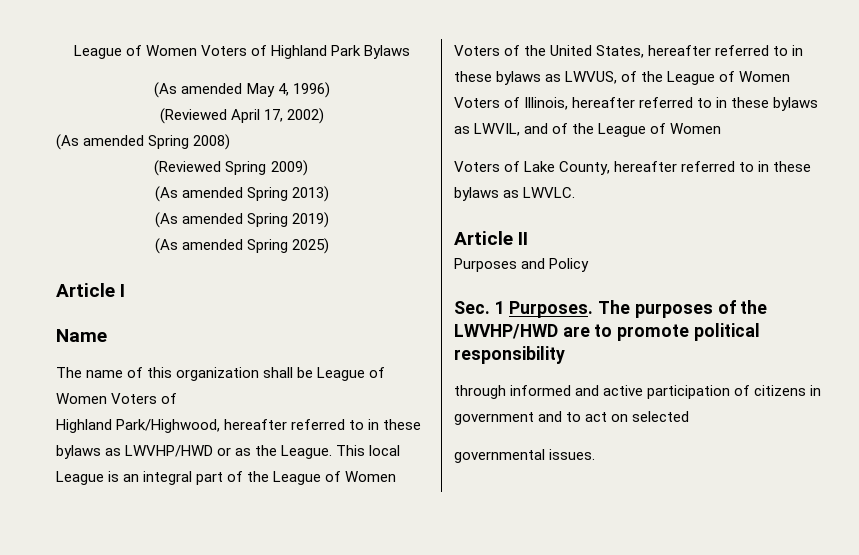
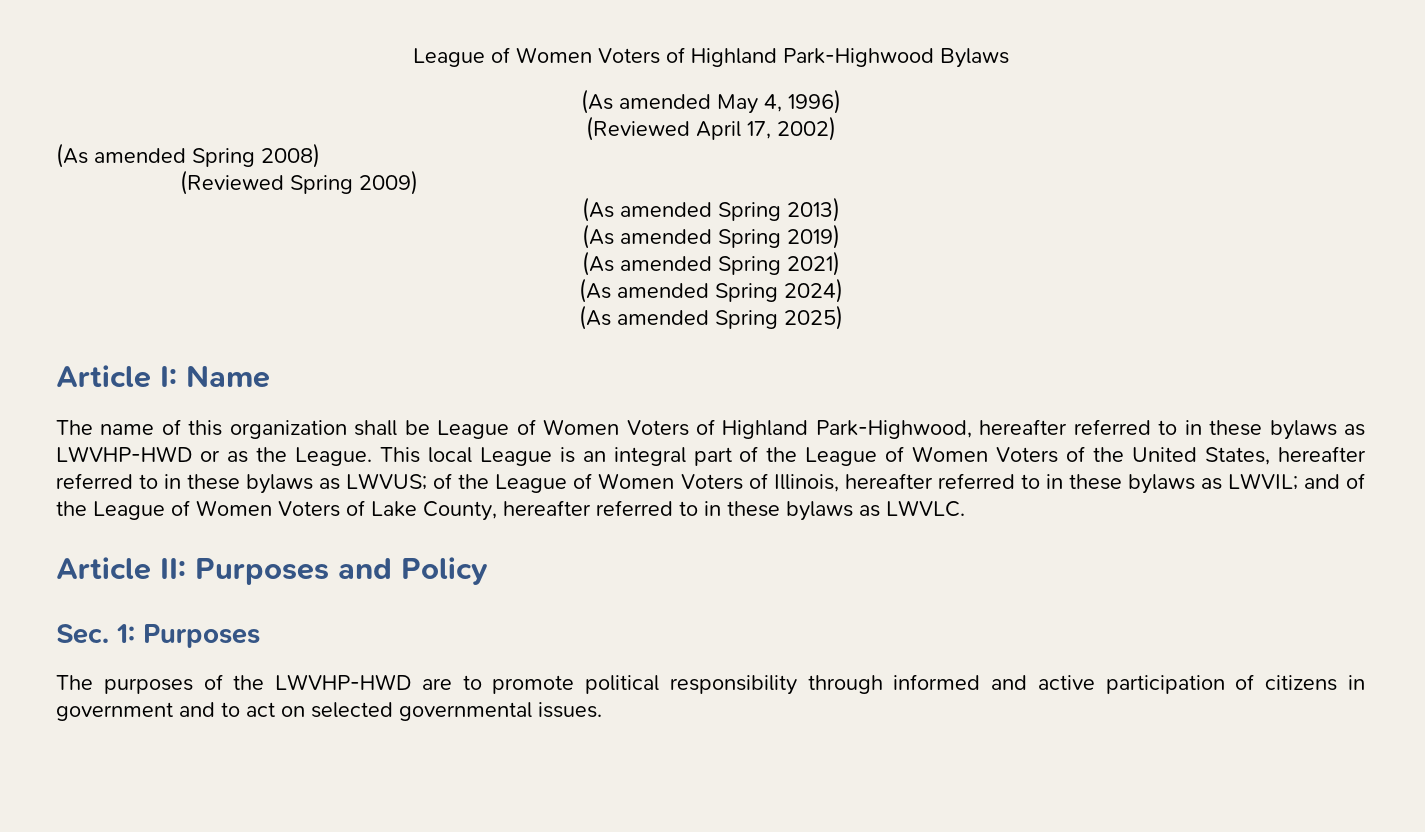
[73,45,362,59] League of Women Voters of Highland Park -> [412,47,934,67] League of Women Voters of Highland Park-Highwood
(330, 220) none -> [581,251,840,276] [578,278,843,303] // (As amended Spring 2021) // (As amended Spring 2024)
[120,284,126,297] I // -> [160,366,177,387] I:
[56,419,422,433] [56,445,214,459] // Highland Park/Highwood, hereafter referred to in these bylaws as LWVHP/HWD -> [722,419,1366,440] [56,446,192,462] Highland Park-Highwood, hereafter referred to in these bylaws as LWVHP-HWD
[565,71,618,84] LWVUS, -> [346,473,428,490] LWVUS;
[474,123,521,136] LWVIL, -> [1227,473,1298,490] LWVIL;
(722, 128) // -> (272, 508) none
[518,232,529,245] II // -> [160,558,186,579] II:
[494,301,594,318] 1 Purposes. -> [116,624,260,648] 1: Purposes //
[454,324,558,339] LWVHP/HWD -> [275,674,412,690] LWVHP-HWD
(565, 355) // -> (797, 685) none
(690, 416) // -> (393, 710) none

